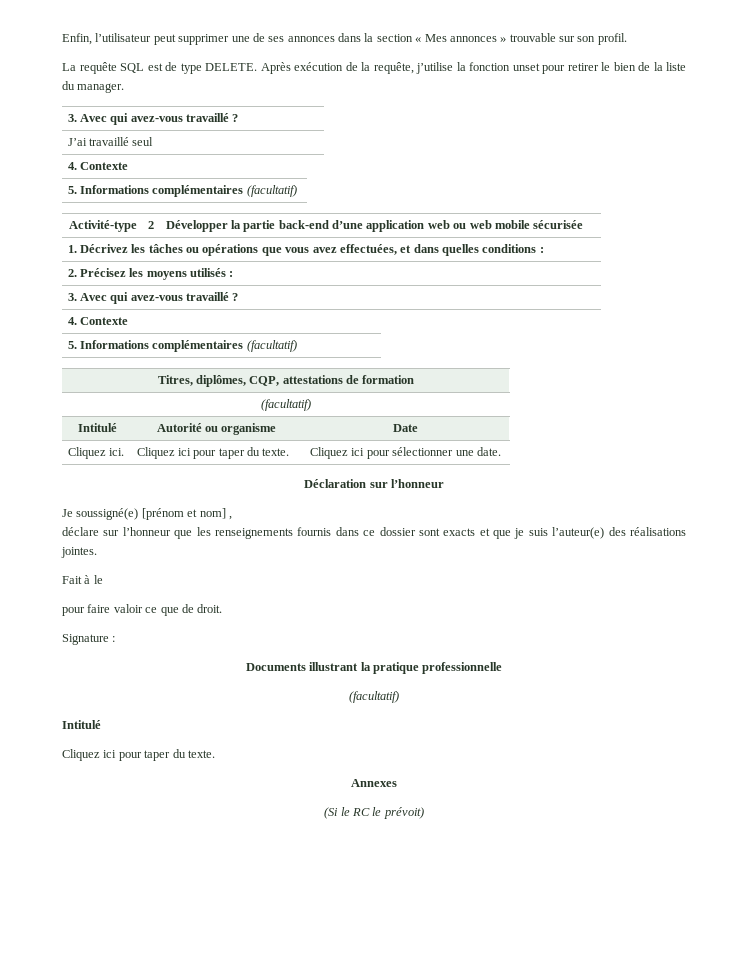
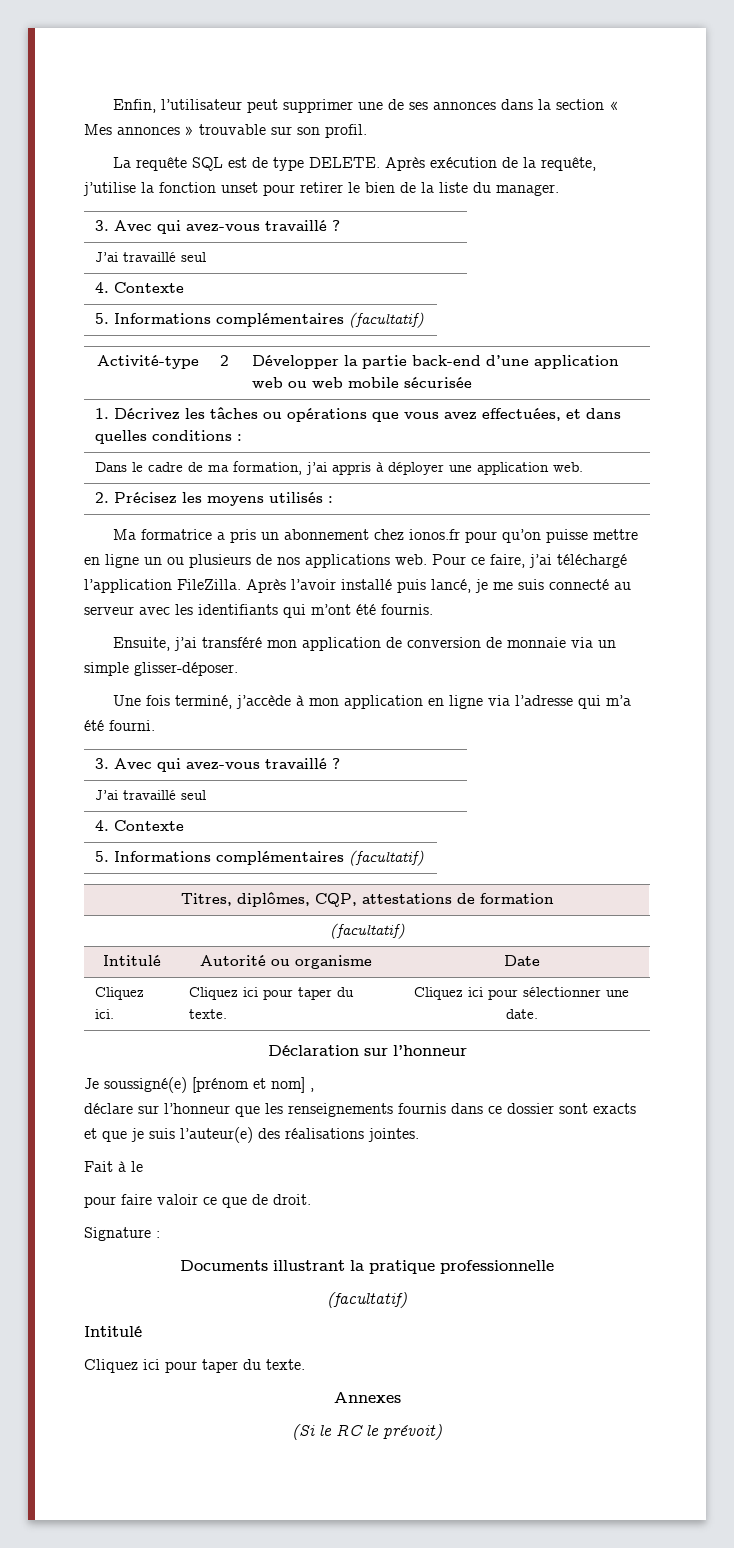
(544, 250) none -> [95,461,584,475] // Dans le cadre de ma formation, j’ai appris à déployer une application web.
[67,292,239,304] // 3. Avec qui avez-vous travaillé ? -> [112,529,638,543] [84,554,627,568] [84,579,631,593] [84,604,433,618] [112,637,616,651] [84,662,238,676] [112,695,631,709] [84,720,155,731] [95,758,341,772] [95,790,207,800] // Ma formatrice a pris un abonnement chez ionos.fr pour qu’on puisse mettre en ligne un ou plusieurs de nos applications web. Pour ce faire, j’ai téléchargé l’application FileZilla. Après l’avoir installé puis lancé, je me suis connecté au serveur avec les identifiants qui m’ont été fournis. // Ensuite, j’ai transféré mon application de conversion de monnaie via un simple glisser-déposer. // Une fois terminé, j’accède à mon application en ligne via l’adresse qui m’a été fourni. // 3. Avec qui avez-vous travaillé ? // J’ai travaillé seul

